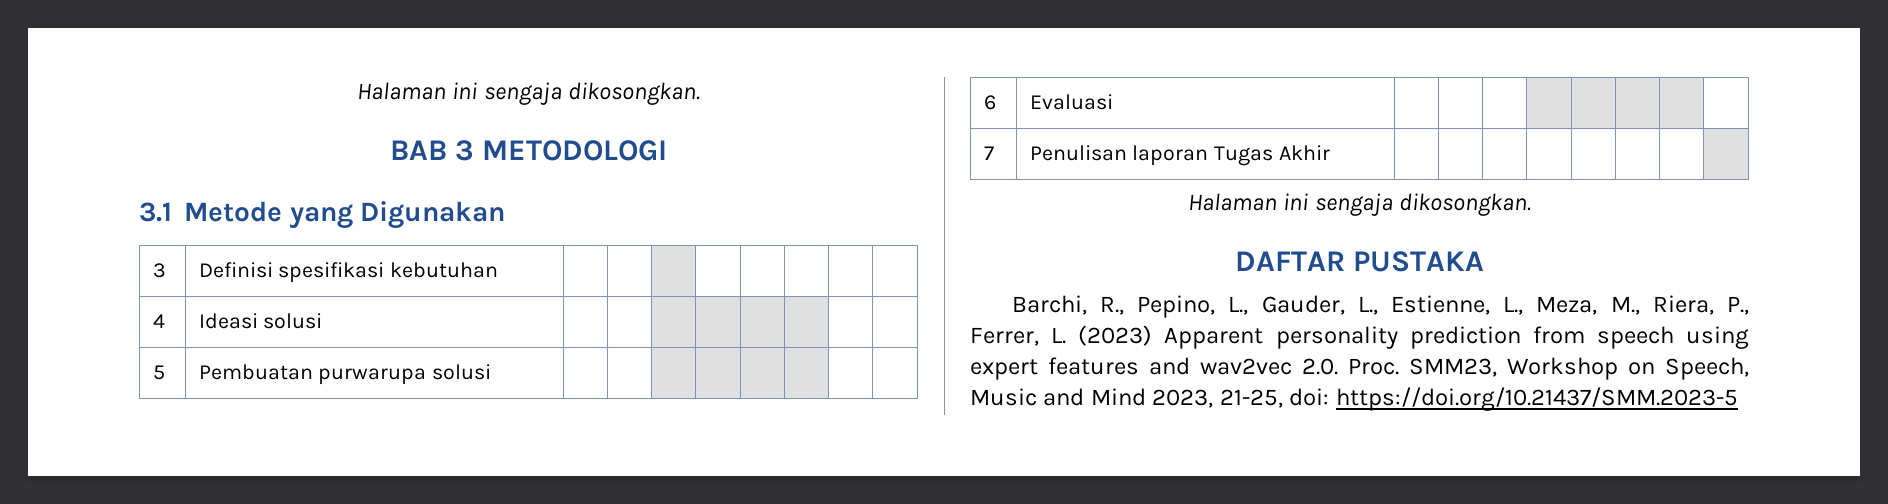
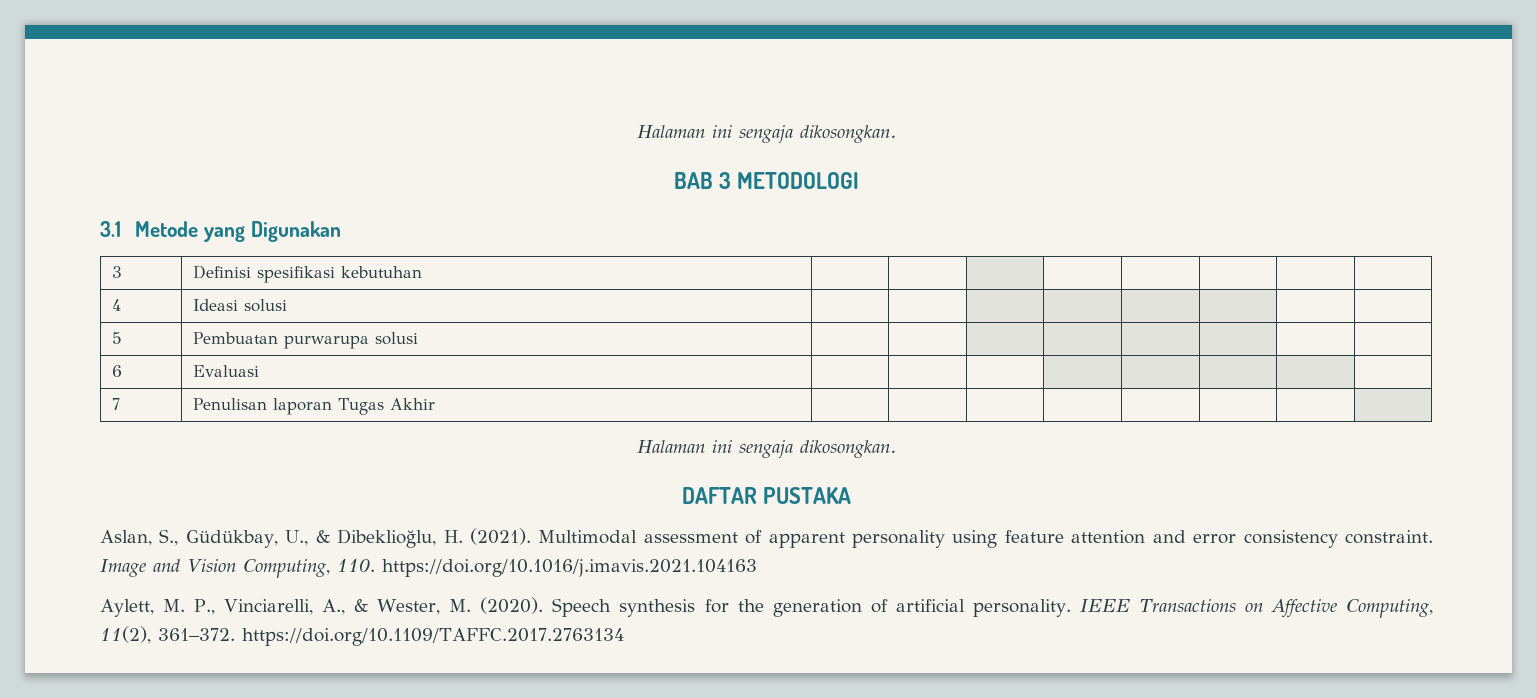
[1011,295,1749,318] [970,325,1749,349] [970,357,1749,380] [970,387,1738,411] Barchi, R., Pepino, L., Gauder, L., Estienne, L., Meza, M., Riera, P., Ferrer, L. (2023) Apparent personality prediction from speech using expert features and wav2vec 2.0. Proc. SMM23, Workshop on Speech, Music and Mind 2023, 21-25, doi: https://doi.org/10.21437/SMM.2023-5 -> [100,528,1433,548] [100,559,757,578] [100,597,1433,618] [100,626,624,646] Aslan, S., Güdükbay, U., & Dibeklioğlu, H. (2021). Multimodal assessment of apparent personality using feature attention and error consistency constraint. Image and Vision Computing, 110. https://doi.org/10.1016/j.imavis.2021.104163 // Aylett, M. P., Vinciarelli, A., & Wester, M. (2020). Speech synthesis for the generation of artificial personality. IEEE Transactions on Affective Computing, 11(2), 361–372. https://doi.org/10.1109/TAFFC.2017.2763134

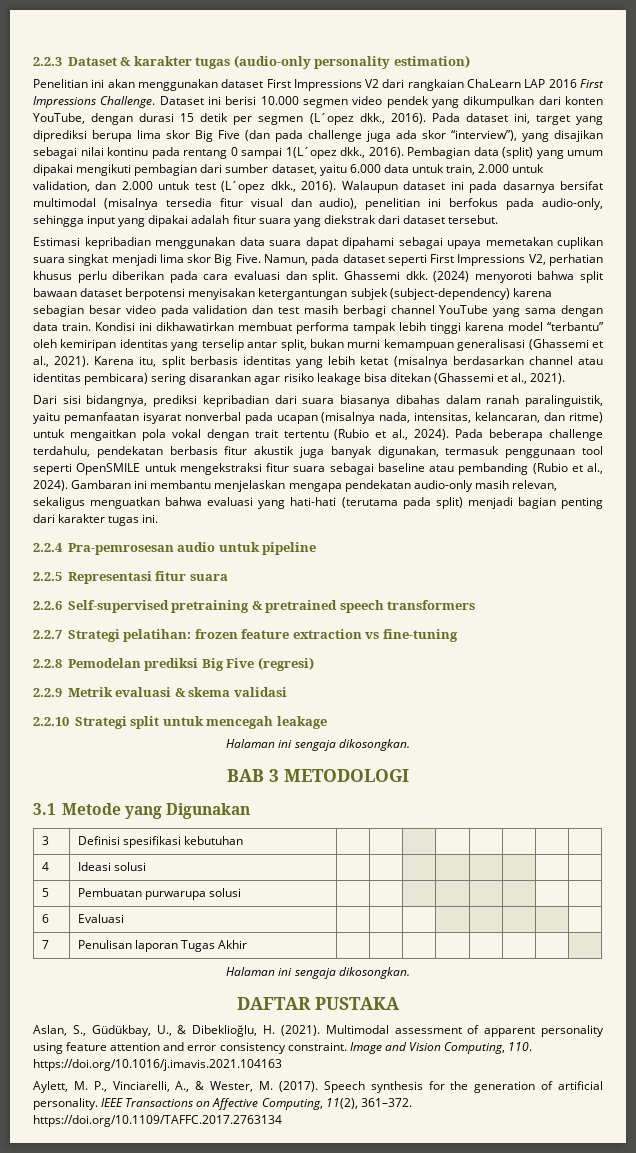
(636, 131) none -> [33,55,470,69] [33,79,604,91] [33,96,603,108] [33,113,603,125] [33,130,603,142] [33,147,603,159] [33,164,545,176] [33,181,603,193] [33,198,604,210] [33,215,499,227] [33,237,603,249] [33,254,603,266] [33,271,604,283] [33,288,552,300] [33,305,603,317] [33,322,604,334] [33,339,604,351] [33,356,603,368] [33,373,566,385] [33,395,604,407] [33,412,603,424] [33,429,603,441] [33,446,603,458] [33,463,603,475] [33,480,557,492] [33,497,603,509] [33,514,159,526] [33,542,317,555] [33,571,228,584] [33,600,476,613] [33,629,458,642] [33,657,314,671] [33,687,287,697] [33,716,327,729] 2.2.3 Dataset & karakter tugas (audio-only personality estimation) // Penelitian ini akan menggunakan dataset First Impressions V2 dari rangkaian ChaLearn LAP 2016 First Impressions Challenge. Dataset ini berisi 10.000 segmen video pendek yang dikumpulkan dari konten YouTube, dengan durasi 15 detik per segmen (L´opez dkk., 2016). Pada dataset ini, target yang diprediksi berupa lima skor Big Five (dan pada challenge juga ada skor “interview”), yang disajikan sebagai nilai kontinu pada rentang 0 sampai 1(L´opez dkk., 2016). Pembagian data (split) yang umum dipakai mengikuti pembagian dari sumber dataset, yaitu 6.000 data untuk train, 2.000 untuk validation, dan 2.000 untuk test (L´opez dkk., 2016). Walaupun dataset ini pada dasarnya bersifat multimodal (misalnya tersedia fitur visual dan audio), penelitian ini berfokus pada audio-only, sehingga input yang dipakai adalah fitur suara yang diekstrak dari dataset tersebut. // Estimasi kepribadian menggunakan data suara dapat dipahami sebagai upaya memetakan cuplikan suara singkat menjadi lima skor Big Five. Namun, pada dataset seperti First Impressions V2, perhatian khusus perlu diberikan pada cara evaluasi dan split. Ghassemi dkk. (2024) menyoroti bahwa split bawaan dataset berpotensi menyisakan ketergantungan subjek (subject-dependency) karena sebagian besar video pada validation dan test masih berbagi channel YouTube yang sama dengan data train. Kondisi ini dikhawatirkan membuat performa tampak lebih tinggi karena model “terbantu” oleh kemiripan identitas yang terselip antar split, bukan murni kemampuan generalisasi (Ghassemi et al., 2021). Karena itu, split berbasis identitas yang lebih ketat (misalnya berdasarkan channel atau identitas pembicara) sering disarankan agar risiko leakage bisa ditekan (Ghassemi et al., 2021). // Dari sisi bidangnya, prediksi kepribadian dari suara biasanya dibahas dalam ranah paralinguistik, yaitu pemanfaatan isyarat nonverbal pada ucapan (misalnya nada, intensitas, kelancaran, dan ritme) untuk mengaitkan pola vokal dengan trait tertentu (Rubio et al., 2024). Pada beberapa challenge terdahulu, pendekatan berbasis fitur akustik juga banyak digunakan, termasuk penggunaan tool seperti OpenSMILE untuk mengekstraksi fitur suara sebagai baseline atau pembanding (Rubio et al., 2024). Gambaran ini membantu menjelaskan mengapa pendekatan audio-only masih relevan, sekaligus menguatkan bahwa evaluasi yang hati-hati (terutama pada split) menjadi bagian penting dari karakter tugas ini. // 2.2.4 Pra-pemrosesan audio untuk pipeline // 2.2.5 Representasi fitur suara // 2.2.6 Self-supervised pretraining & pretrained speech transformers // 2.2.7 Strategi pelatihan: frozen feature extraction vs fine-tuning // 2.2.8 Pemodelan prediksi Big Five (regresi) // 2.2.9 Metrik evaluasi & skema validasi // 2.2.10 Strategi split untuk mencegah leakage //
[480,597,544,614] (2020). -> [278,1081,318,1092] (2017).

